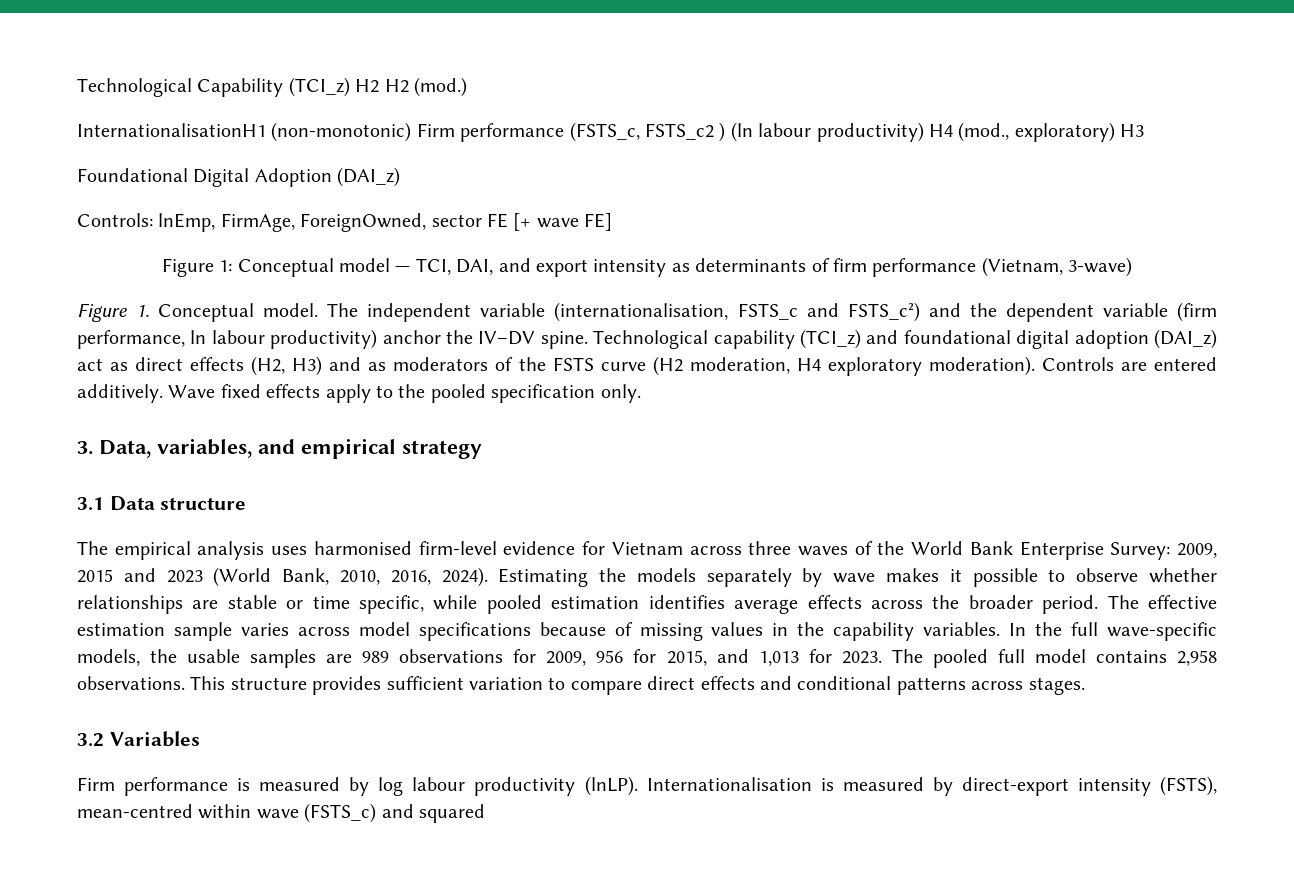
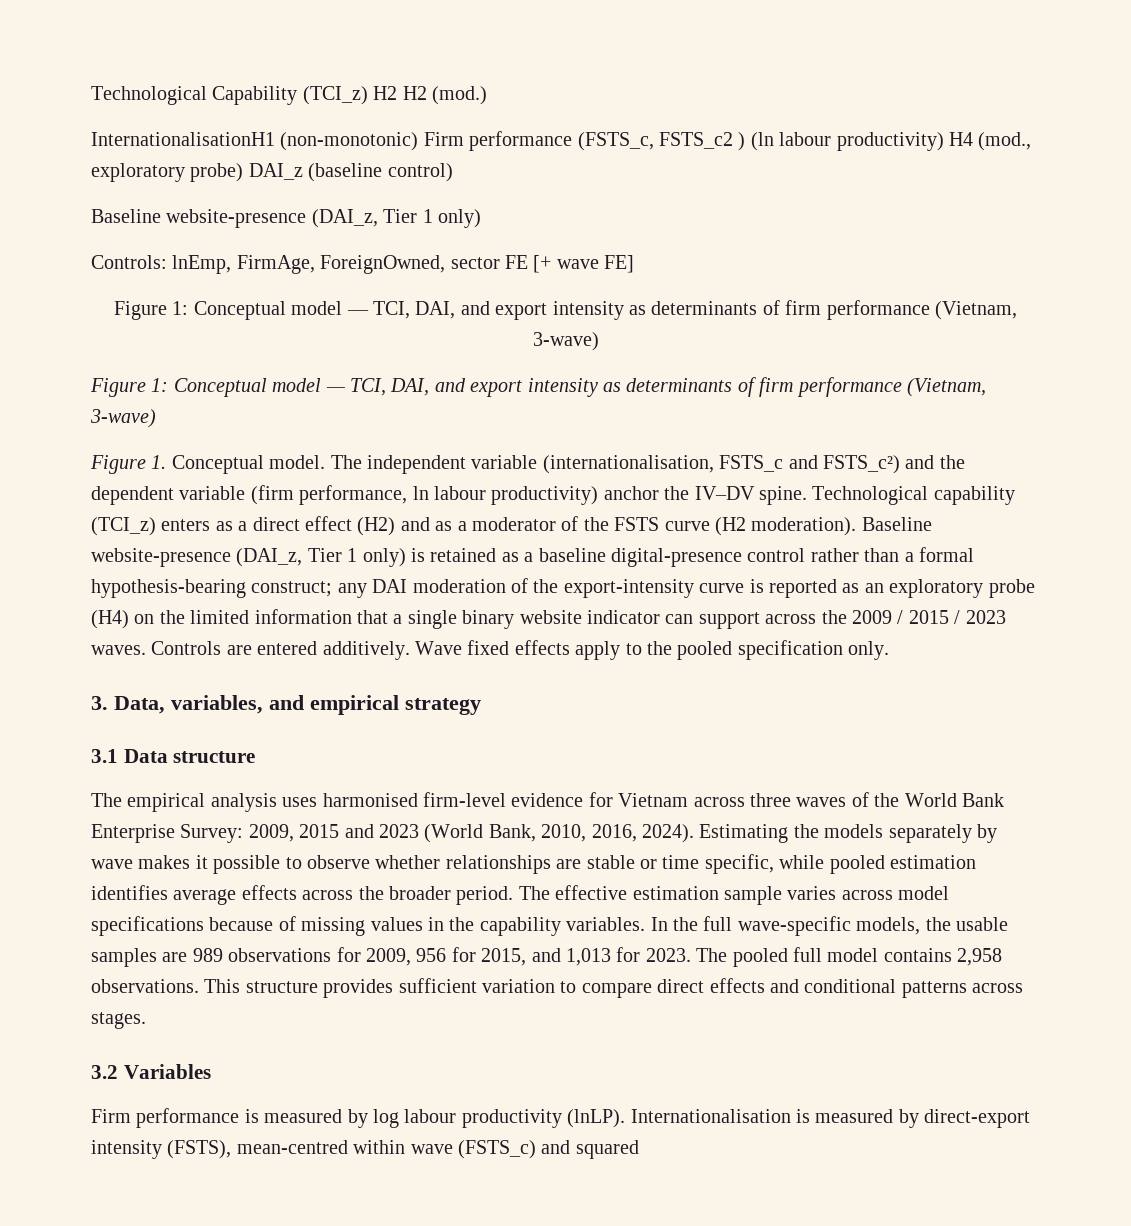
[1014,122,1145,142] [77,167,401,187] exploratory) H3 // Foundational Digital Adoption (DAI_z) -> [91,163,453,182] [91,209,481,228] exploratory probe) DAI_z (baseline control) // Baseline website-presence (DAI_z, Tier 1 only)
(1133, 267) none -> [90,377,986,397] [90,409,156,428] // Figure 1: Conceptual model — TCI, DAI, and export intensity as determinants of firm performance (Vietnam, 3-wave)
[866,329,1217,349] [77,356,489,376] and foundational digital adoption (DAI_z) act as direct effects (H2, H3) and as moderators -> [161,516,556,536] enters as a direct effect (H2) and as a moderator
[689,356,1035,376] moderation, H4 exploratory moderation). -> [751,517,932,536] [91,547,974,567] [91,578,1035,598] [91,609,1006,629] [91,645,146,655] moderation). Baseline website-presence (DAI_z, Tier 1 only) is retained as a baseline digital-presence control rather than a formal hypothesis-bearing construct; any DAI moderation of the export-intensity curve is reported as an exploratory probe (H4) on the limited information that a single binary website indicator can support across the 2009 / 2015 / 2023 waves.

